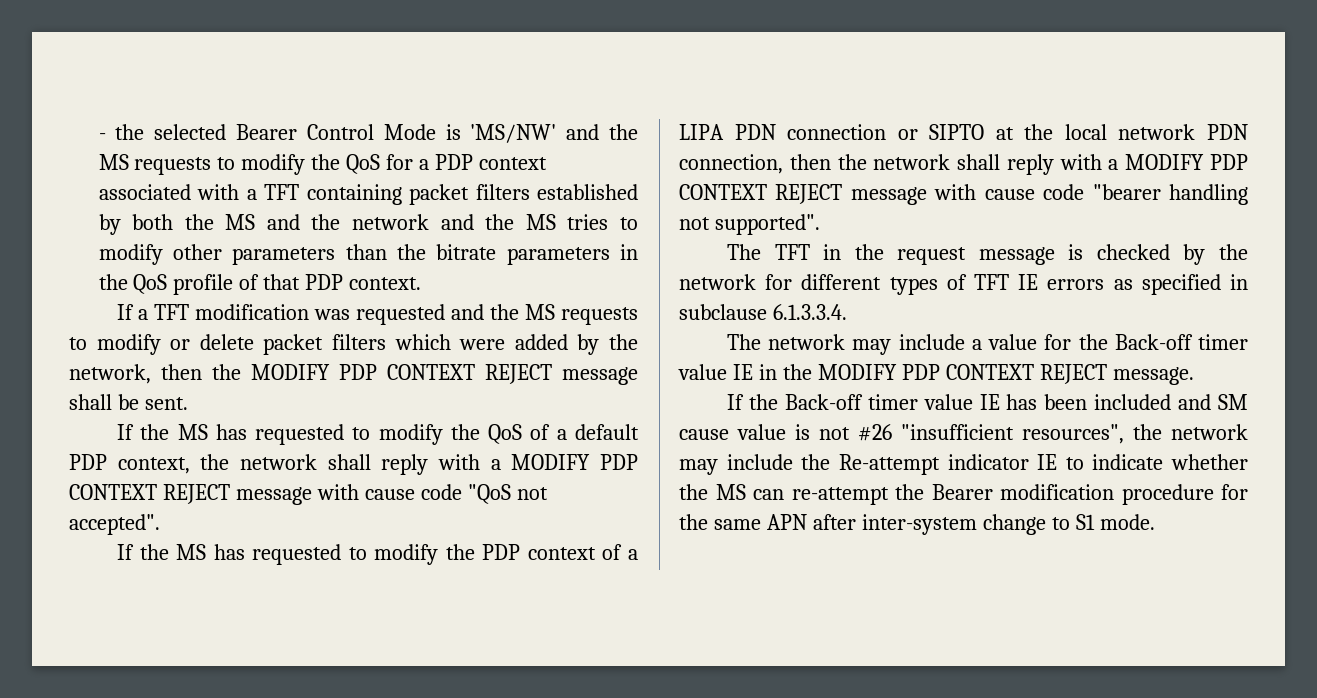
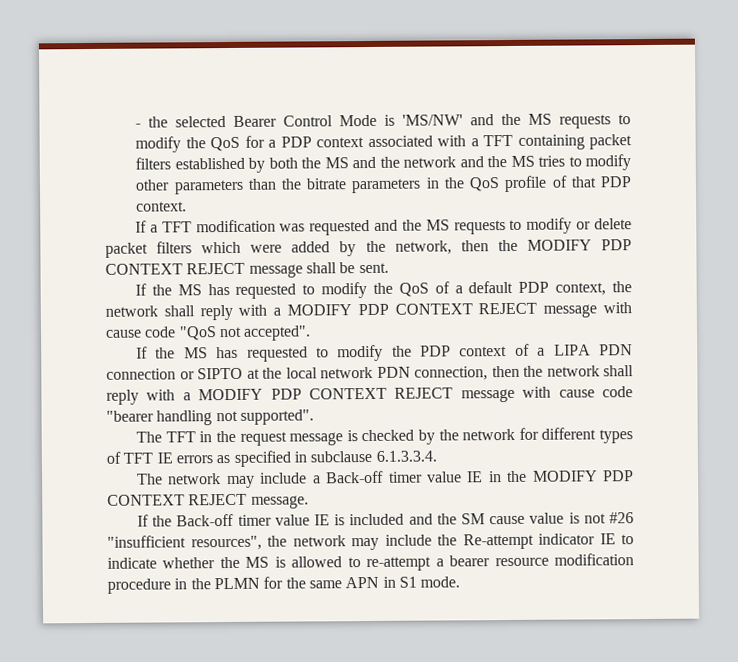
[988,334,1108,350] value for the -> (321, 479) none
[1006,394,1088,410] has been -> [334,514,346,526] is
(1212, 402) none -> [436,513,457,525] the
[753,484,1248,505] [679,514,1070,535] can re-attempt the Bearer modification procedure for the same APN after inter-system change to -> [274,553,634,572] [107,576,396,594] is allowed to re-attempt a bearer resource modification procedure in the PLMN for the same APN in

